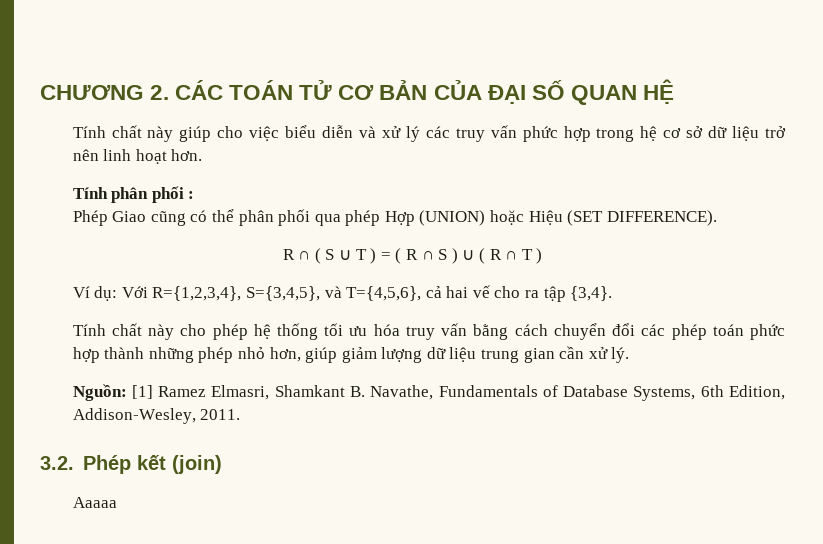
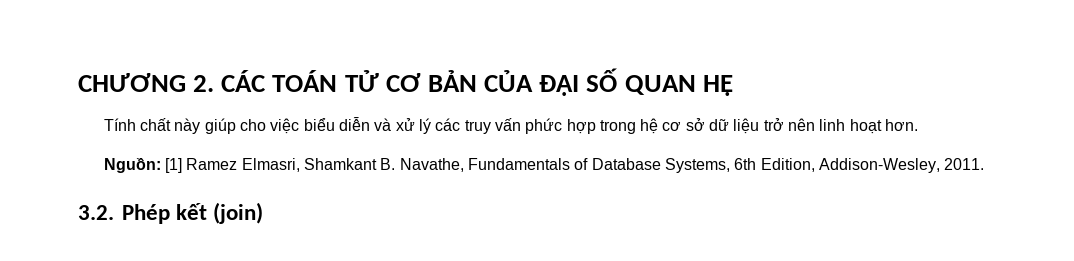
[72,186,195,203] [72,209,717,226] [282,248,543,264] [72,285,613,302] [72,323,785,340] [72,346,630,363] // Tính phân phối : // Phép Giao cũng có thể phân phối qua phép Hợp (UNION) hoặc Hiệu (SET DIFFERENCE). // R ∩ ( S ∪ T ) = ( R ∩ S ) ∪ ( R ∩ T ) // Ví dụ: Với R={1,2,3,4}, S={3,4,5}, và T={4,5,6}, cả hai vế cho ra tập {3,4}. // Tính chất này cho phép hệ thống tối ưu hóa truy vấn bằng cách chuyển đổi các phép toán phức hợp thành những phép nhỏ hơn, giúp giảm lượng dữ liệu trung gian cần xử lý. -> (919, 125) none
[72,497,117,508] // Aaaaa -> (264, 213) none

